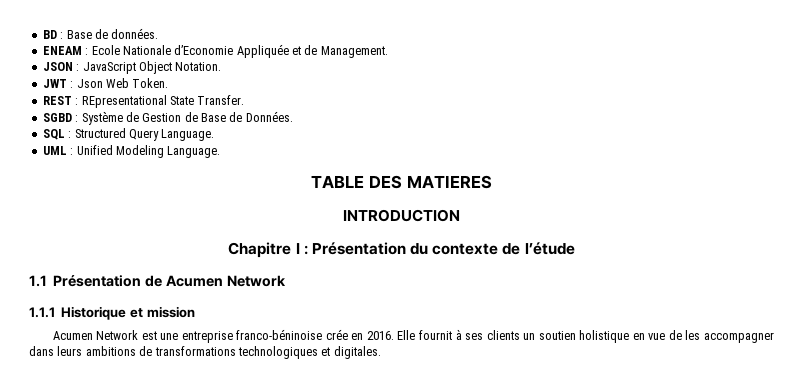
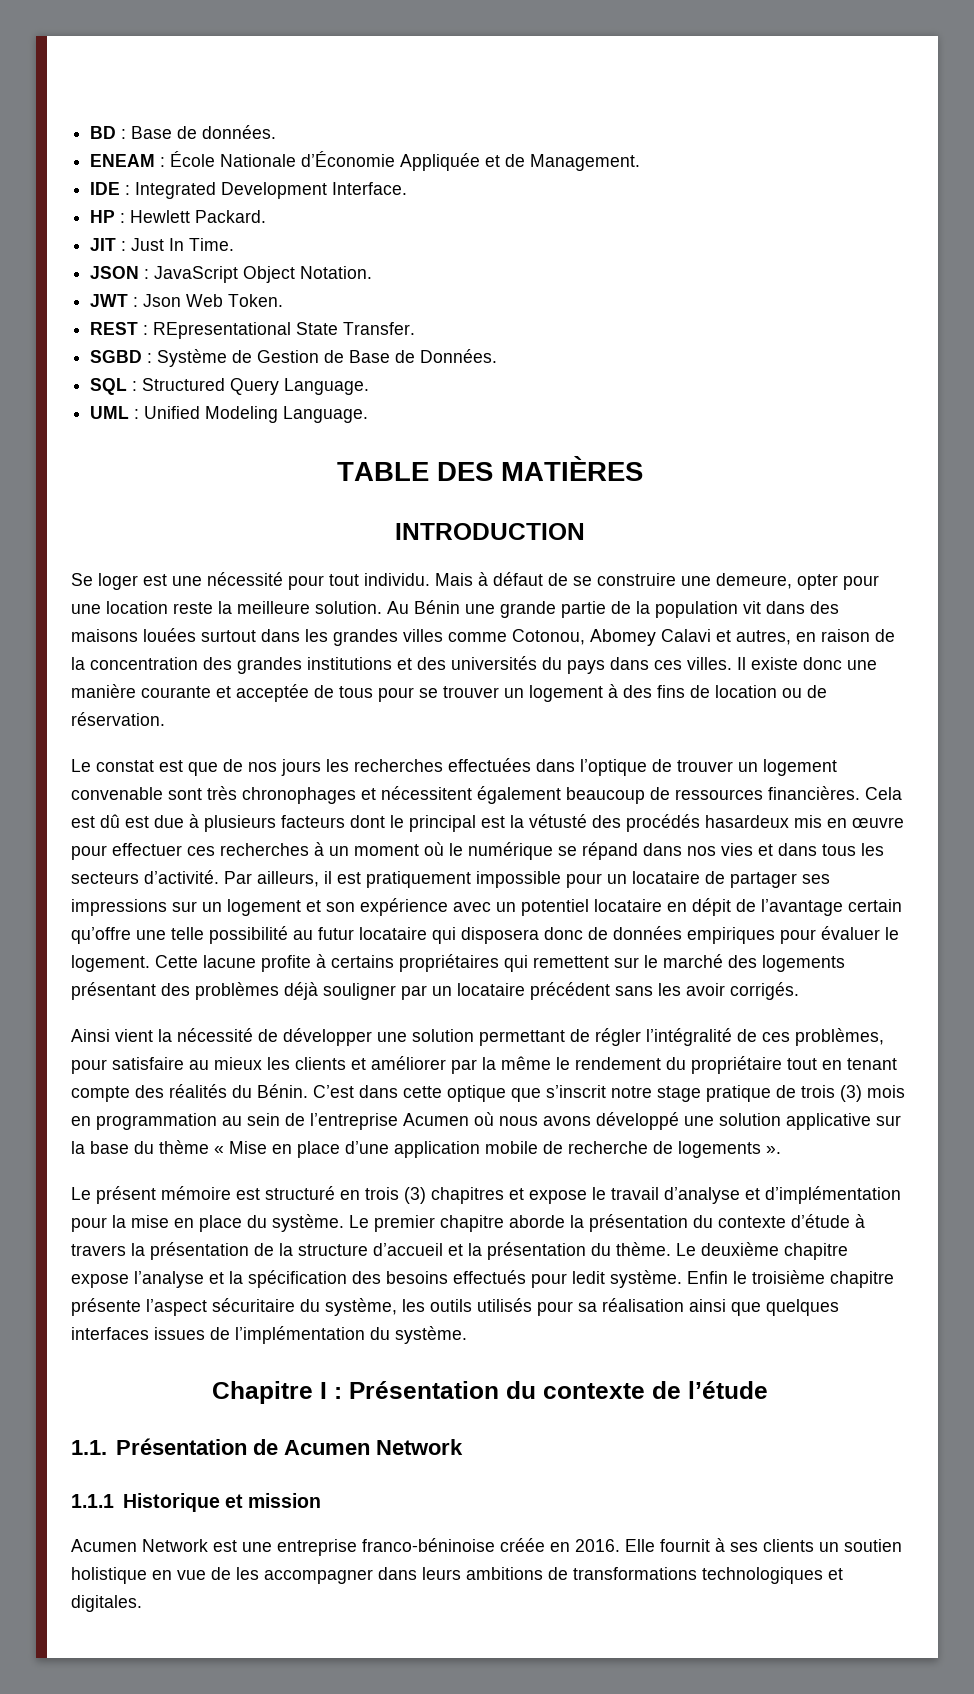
[91,45,234,55] Ecole Nationale d’Economie -> [170,151,396,167] École Nationale d’Économie
(388, 52) none -> [90,182,408,199] [90,210,267,223] [90,238,235,251] // IDE : Integrated Development Interface. // HP : Hewlett Packard. // JIT : Just In Time.
[406,175,492,189] MATIERES -> [500,456,643,481] MATIÈRES
(460, 215) none -> [71,572,879,590] [71,600,839,618] [71,628,895,646] [71,656,877,674] [71,684,827,702] [71,712,165,726] [71,758,837,776] [71,786,902,804] [71,814,904,832] [71,842,884,860] [71,870,830,888] [71,898,902,916] [71,926,899,944] [71,954,845,972] [71,982,799,1000] [71,1028,884,1046] [71,1056,897,1074] [71,1084,905,1102] [71,1112,901,1130] [71,1140,781,1158] [71,1186,901,1204] [71,1214,865,1232] [71,1242,848,1260] [71,1270,894,1288] [71,1298,839,1316] [71,1326,467,1344] // Se loger est une nécessité pour tout individu. Mais à défaut de se construire une demeure, opter pour une location reste la meilleure solution. Au Bénin une grande partie de la population vit dans des maisons louées surtout dans les grandes villes comme Cotonou, Abomey Calavi et autres, en raison de la concentration des grandes institutions et des universités du pays dans ces villes. Il existe donc une manière courante et acceptée de tous pour se trouver un logement à des fins de location ou de réservation. // Le constat est que de nos jours les recherches effectuées dans l’optique de trouver un logement convenable sont très chronophages et nécessitent également beaucoup de ressources financières. Cela est dû est due à plusieurs facteurs dont le principal est la vétusté des procédés hasardeux mis en œuvre pour effectuer ces recherches à un moment où le numérique se répand dans nos vies et dans tous les secteurs d’activité. Par ailleurs, il est pratiquement impossible pour un locataire de partager ses impressions sur un logement et son expérience avec un potentiel locataire en dépit de l’avantage certain qu’offre une telle possibilité au futur locataire qui disposera donc de données empiriques pour évaluer le logement. Cette lacune profite à certains propriétaires qui remettent sur le marché des logements présentant des problèmes déjà souligner par un locataire précédent sans les avoir corrigés. // Ainsi vient la nécessité de développer une solution permettant de régler l’intégralité de ces problèmes, pour satisfaire au mieux les clients et améliorer par la même le rendement du propriétaire tout en tenant compte des réalités du Bénin. C’est dans cette optique que s’inscrit notre stage pratique de trois (3) mois en programmation au sein de l’entreprise Acumen où nous avons développé une solution applicative sur la base du thème « Mise en place d’une application mobile de recherche de logements ». // Le présent mémoire est structuré en trois (3) chapitres et expose le travail d’analyse et d’implémentation pour la mise en place du système. Le premier chapitre aborde la présentation du contexte d’étude à travers la présentation de la structure d’accueil et la présentation du thème. Le deuxième chapitre expose l’analyse et la spécification des besoins effectués pour ledit système. Enfin le troisième chapitre présente l’aspect sécuritaire du système, les outils utilisés pour sa réalisation ainsi que quelques interfaces issues de l’implémentation du système.
[29,275,47,287] 1.1 -> [71,1440,107,1455] 1.1.
[325,329,348,340] crée -> [500,1538,545,1552] créée

